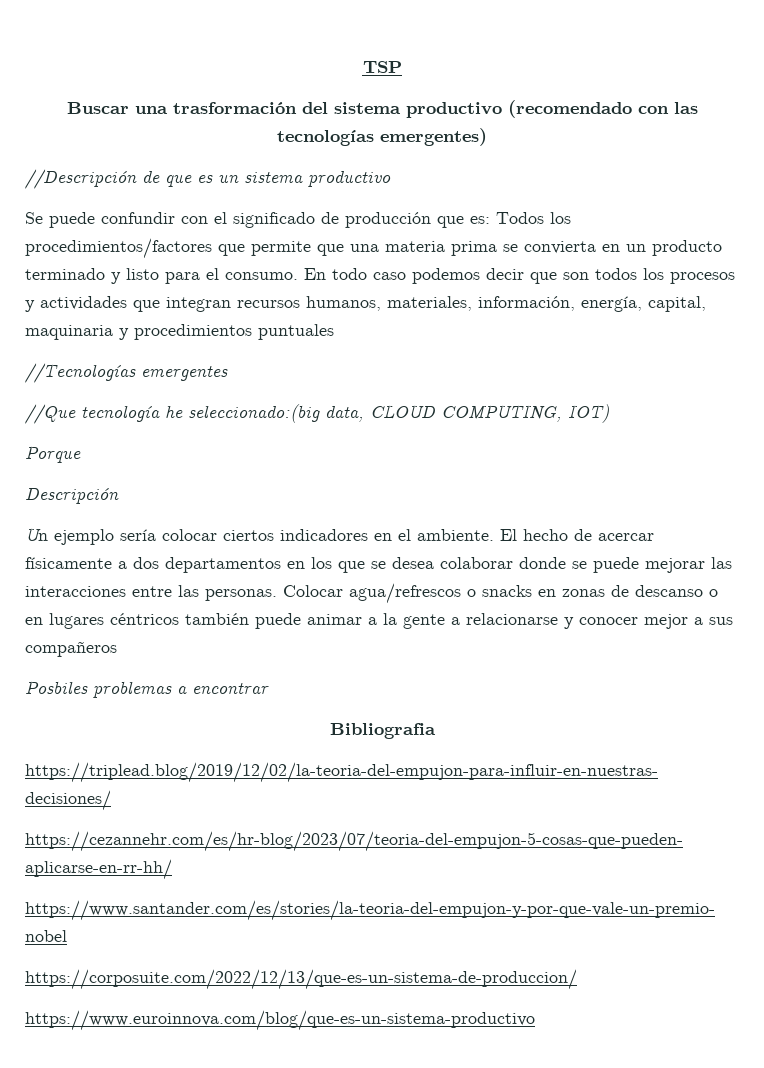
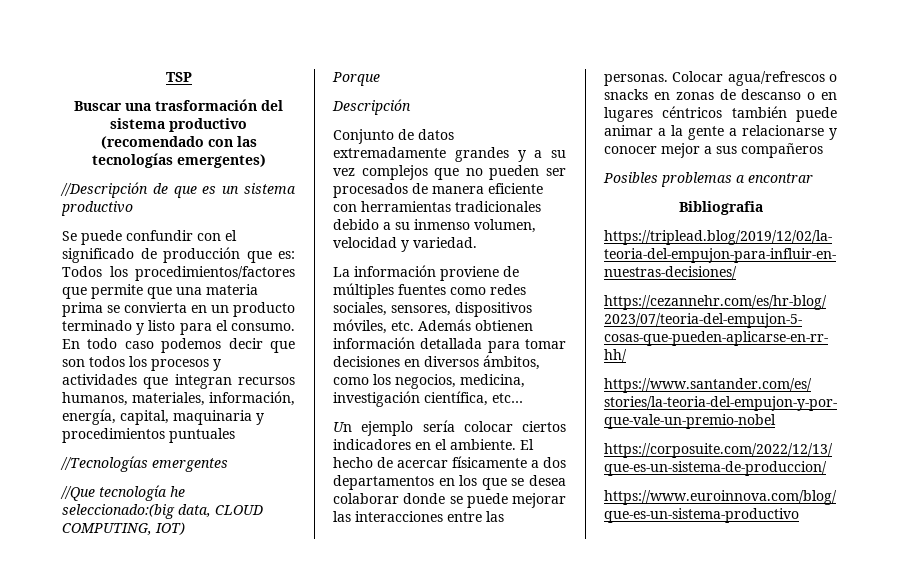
(119, 496) none -> [333,129,454,144] [333,147,566,162] [333,165,566,180] [333,183,543,198] [333,201,541,212] [333,219,536,233] [333,237,477,252] [333,265,519,281] [333,283,526,299] [333,302,532,317] [333,319,533,334] [333,337,566,353] [333,355,540,370] [333,374,525,389] [333,391,523,407] // Conjunto de datos extremadamente grandes y a su vez complejos que no pueden ser procesados de manera eficiente con herramientas tradicionales debido a su inmenso volumen, velocidad y variedad. // La información proviene de múltiples fuentes como redes sociales, sensores, dispositivos móviles, etc. Además obtienen información detallada para tomar decisiones en diversos ámbitos, como los negocios, medicina, investigación científica, etc…
[25,681,88,694] Posbiles -> [603,172,658,183] Posibles

